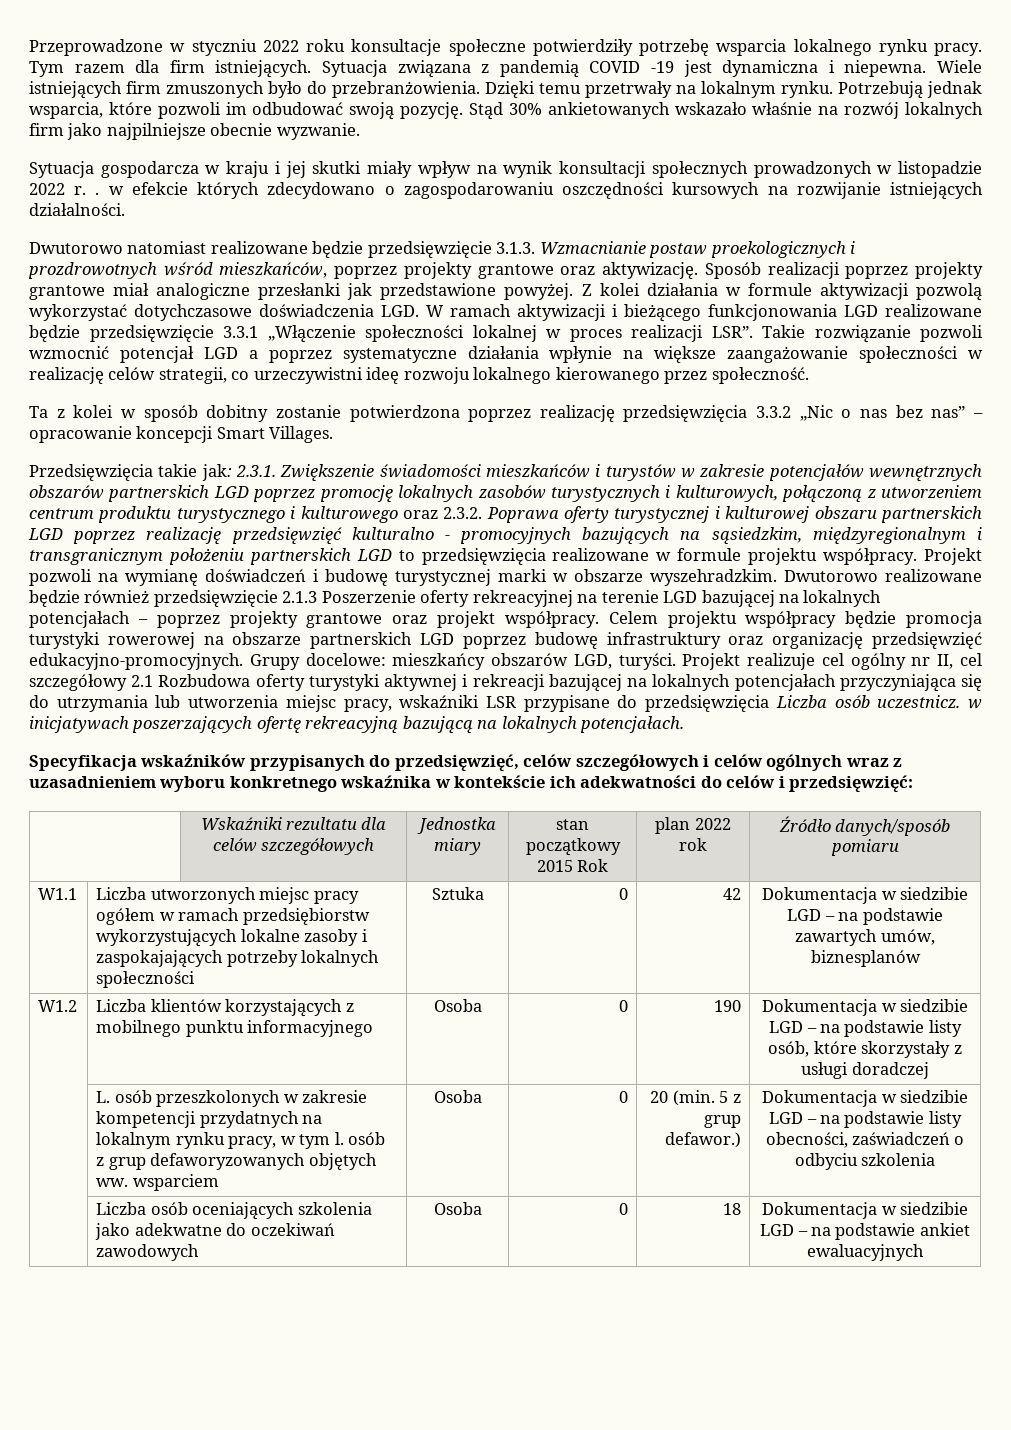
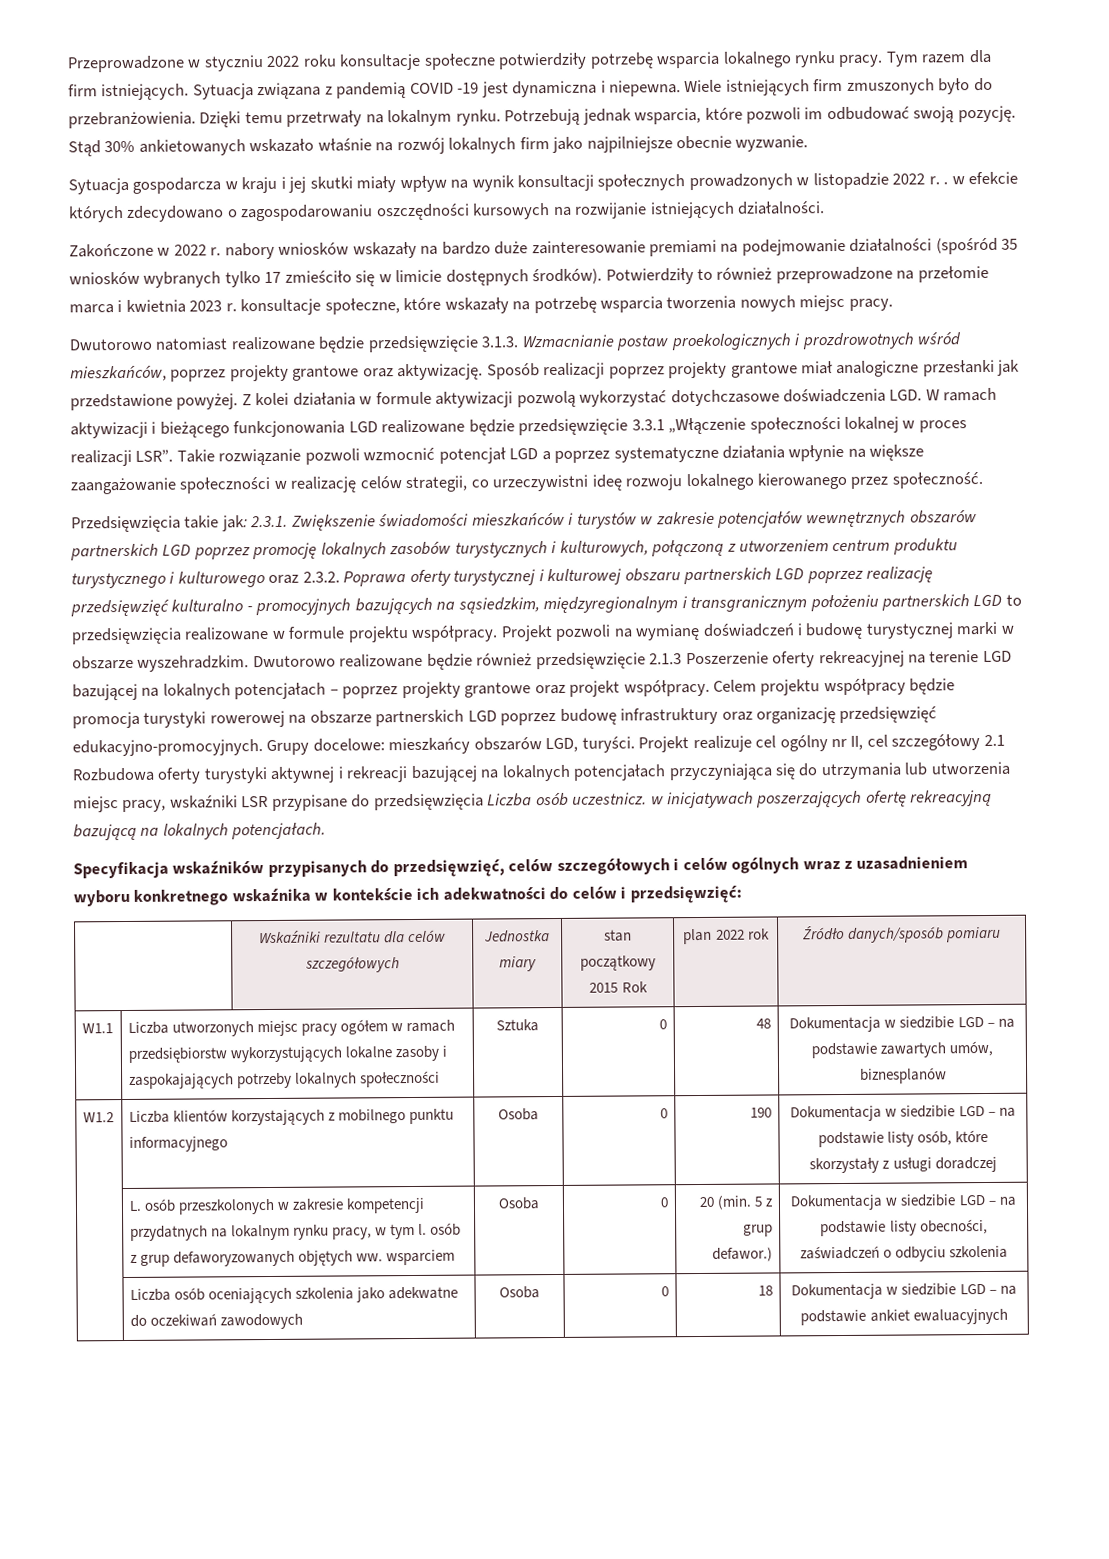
(125, 209) none -> [69,237,1019,260] [69,265,989,288] [69,294,893,316] // Zakończone w 2022 r. nabory wniosków wskazały na bardzo duże zainteresowanie premiami na podejmowanie działalności (spośród 35 wniosków wybranych tylko 17 zmieściło się w limicie dostępnych środków). Potwierdziły to również przeprowadzone na przełomie marca i kwietnia 2023 r. konsultacje społeczne, które wskazały na potrzebę wsparcia tworzenia nowych miejsc pracy.
[29,405,983,422] [29,426,334,443] // Ta z kolei w sposób dobitny zostanie potwierdzona poprzez realizację przedsięwzięcia 3.3.2 „Nic o nas bez nas” – opracowanie koncepcji Smart Villages. -> (983, 480) none
[722,888,741,900] 42 -> [756,1018,772,1029] 48

